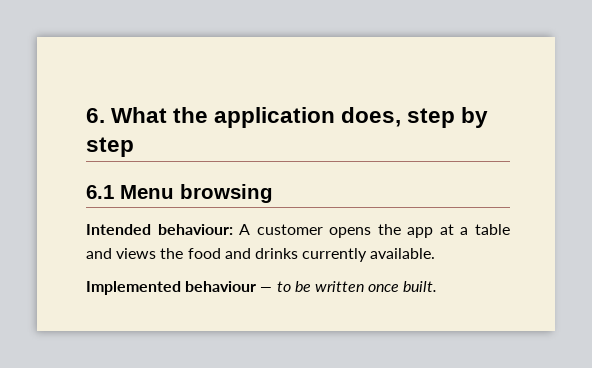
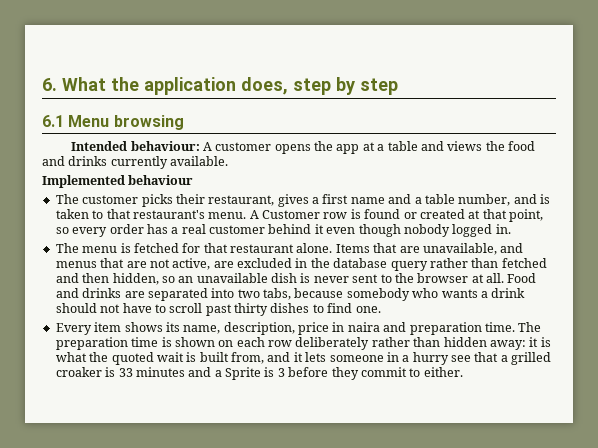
[260,281,438,292] — to be written once built. -> [55,194,550,207] [55,209,543,222] [55,224,511,237] [55,243,524,255] [55,258,547,271] [55,273,537,285] [55,288,526,301] [55,303,381,316] [55,322,542,335] [55,337,551,350] [55,352,552,365] [55,367,463,380] // The customer picks their restaurant, gives a first name and a table number, and is taken to that restaurant's menu. A Customer row is found or created at that point, so every order has a real customer behind it even though nobody logged in. // The menu is fetched for that restaurant alone. Items that are unavailable, and menus that are not active, are excluded in the database query rather than fetched and then hidden, so an unavailable dish is never sent to the browser at all. Food and drinks are separated into two tabs, because somebody who wants a drink should not have to scroll past thirty dishes to find one. // Every item shows its name, description, price in naira and preparation time. The preparation time is shown on each row deliberately rather than hidden away: it is what the quoted wait is built from, and it lets someone in a hurry see that a grilled croaker is 33 minutes and a Sprite is 3 before they commit to either.

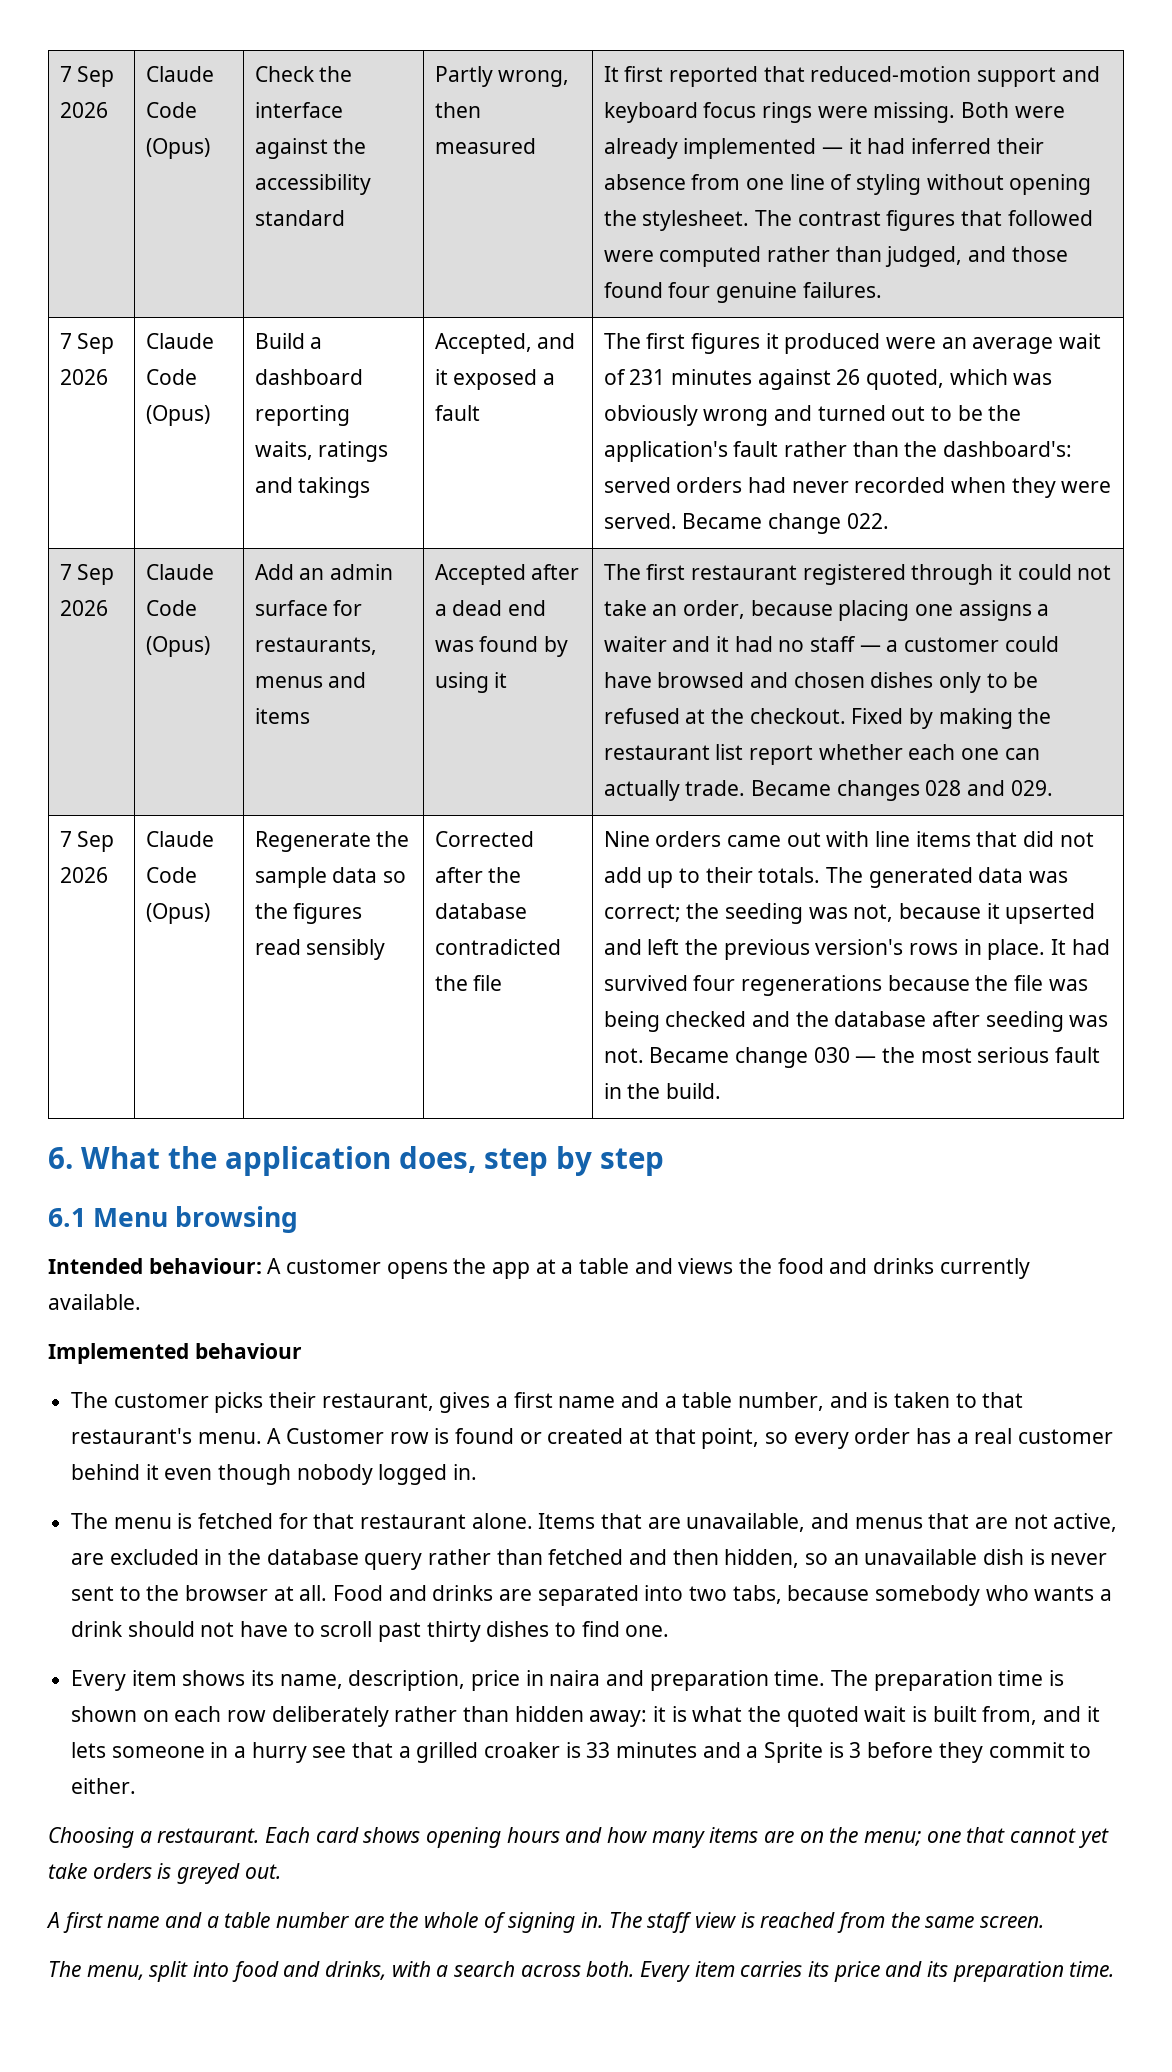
(42, 84) none -> [59,66,115,87] [59,102,108,118] [145,66,214,82] [145,102,197,118] [145,138,210,159] [254,66,353,82] [254,102,343,118] [254,138,367,159] [254,174,371,195] [254,210,345,226] [434,66,570,87] [434,102,481,118] [434,138,536,154] [603,66,1100,87] [603,102,1065,123] [603,138,1044,159] [603,174,1092,195] [603,210,1093,231] [603,246,1068,267] [603,282,882,303] [59,333,115,354] [59,369,108,385] [145,333,214,349] [145,369,197,385] [145,405,210,426] [254,333,323,349] [254,369,363,385] [254,405,350,426] [254,441,389,462] [254,477,371,498] [434,333,576,354] [434,369,556,390] [434,405,480,421] [603,333,1102,354] [603,369,1053,390] [603,405,1022,426] [603,441,1073,462] [603,477,1112,498] [603,513,889,534] [59,564,115,585] [59,600,108,616] [145,564,214,580] [145,600,197,616] [145,636,210,657] [254,564,394,580] [254,600,363,616] [254,637,377,655] [254,672,367,688] [254,708,310,724] [434,564,580,585] [434,600,547,616] [434,636,569,657] [434,672,508,693] [603,564,1112,585] [603,600,1050,621] [603,636,1059,652] [603,672,1039,693] [603,708,1052,729] [603,744,1040,765] [603,780,1053,801] [59,831,115,852] [59,867,108,883] [145,831,214,847] [145,867,197,883] [145,903,210,924] [254,831,410,852] [254,867,407,888] [254,903,363,924] [254,939,386,960] [434,831,534,847] [434,867,522,883] [434,903,527,919] [434,939,561,955] [434,975,503,991] [603,831,1094,847] [603,867,1069,888] [603,903,1096,924] [603,939,1110,960] [603,975,1088,996] [603,1011,1109,1032] [603,1047,1101,1068] [603,1083,722,1099] 7 Sep 2026 | Claude Code (Opus) | Check the interface against the accessibility standard | Partly wrong, then measured | It first reported that reduced-motion support and keyboard focus rings were missing. Both were already implemented — it had inferred their absence from one line of styling without opening the stylesheet. The contrast figures that followed were computed rather than judged, and those found four genuine failures. // 7 Sep 2026 | Claude Code (Opus) | Build a dashboard reporting waits, ratings and takings | Accepted, and it exposed a fault | The first figures it produced were an average wait of 231 minutes against 26 quoted, which was obviously wrong and turned out to be the application's fault rather than the dashboard's: served orders had never recorded when they were served. Became change 022. // 7 Sep 2026 | Claude Code (Opus) | Add an admin surface for restaurants, menus and items | Accepted after a dead end was found by using it | The first restaurant registered through it could not take an order, because placing one assigns a waiter and it had no staff — a customer could have browsed and chosen dishes only to be refused at the checkout. Fixed by making the restaurant list report whether each one can actually trade. Became changes 028 and 029. // 7 Sep 2026 | Claude Code (Opus) | Regenerate the sample data so the figures read sensibly | Corrected after the database contradicted the file | Nine orders came out with line items that did not add up to their totals. The generated data was correct; the seeding was not, because it upserted and left the previous version's rows in place. It had survived four regenerations because the file was being checked and the database after seeding was not. Became change 030 — the most serious fault in the build. //
(463, 372) none -> [48,1827,1109,1848] [48,1863,281,1884] [46,1912,1045,1933] [48,1961,1115,1982] // Choosing a restaurant. Each card shows opening hours and how many items are on the menu; one that cannot yet take orders is greyed out. // A first name and a table number are the whole of signing in. The staff view is reached from the same screen. // The menu, split into food and drinks, with a search across both. Every item carries its price and its preparation time.

